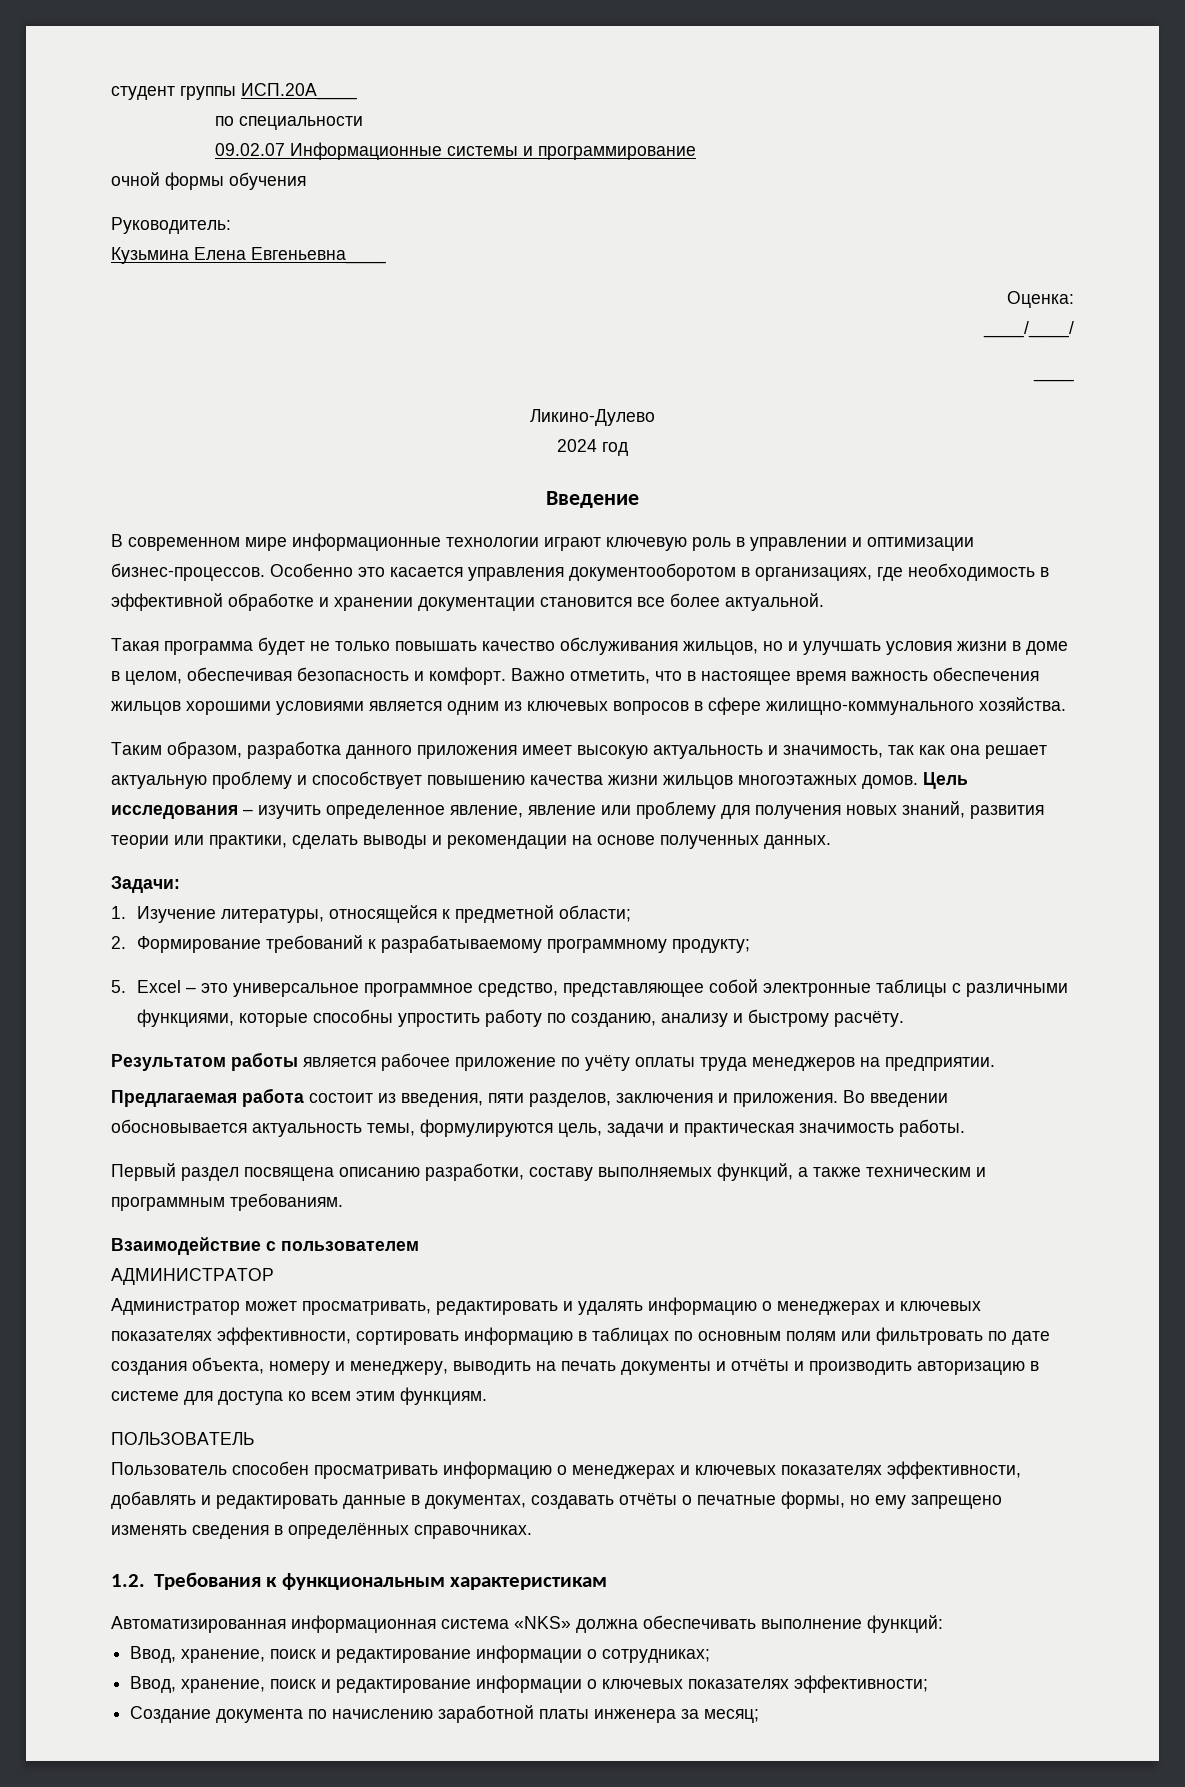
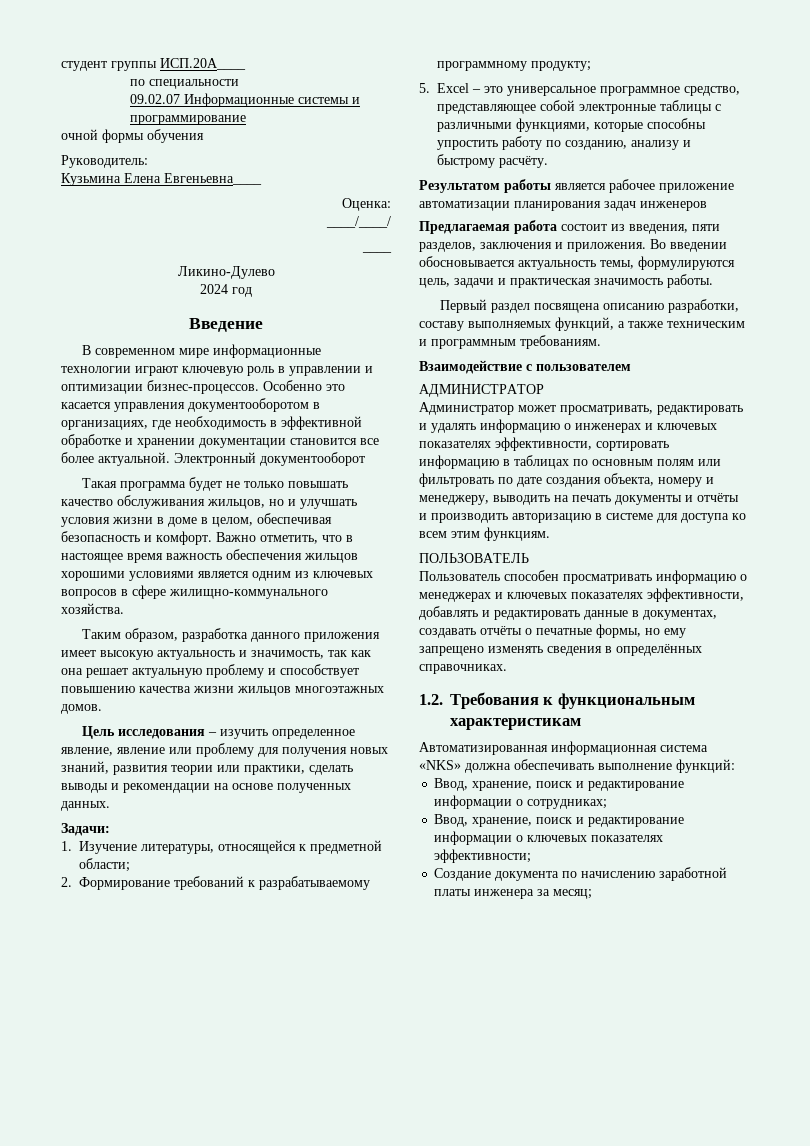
(824, 602) none -> [174,452,365,466] Электронный документооборот
(918, 782) none -> (102, 709) //
[561,1054,995,1071] по учёту оплаты труда менеджеров на предприятии. -> [419,201,707,211] автоматизации планирования задач инженеров
[777,1301,880,1315] менеджерах -> [575,423,641,433] инженерах

